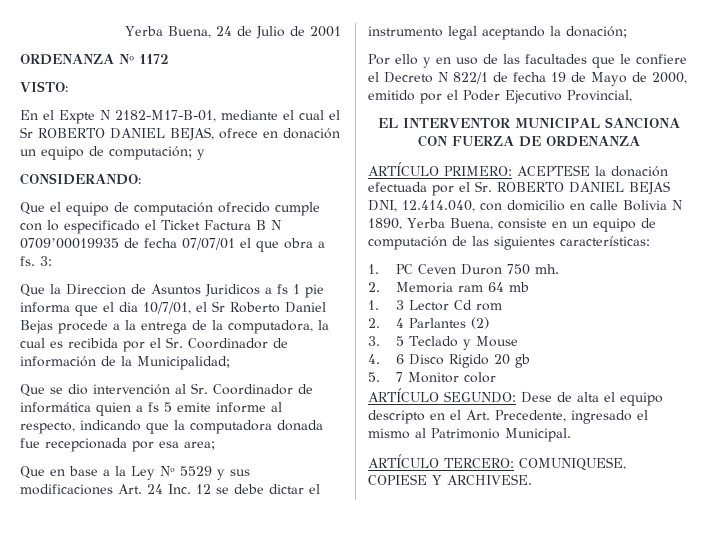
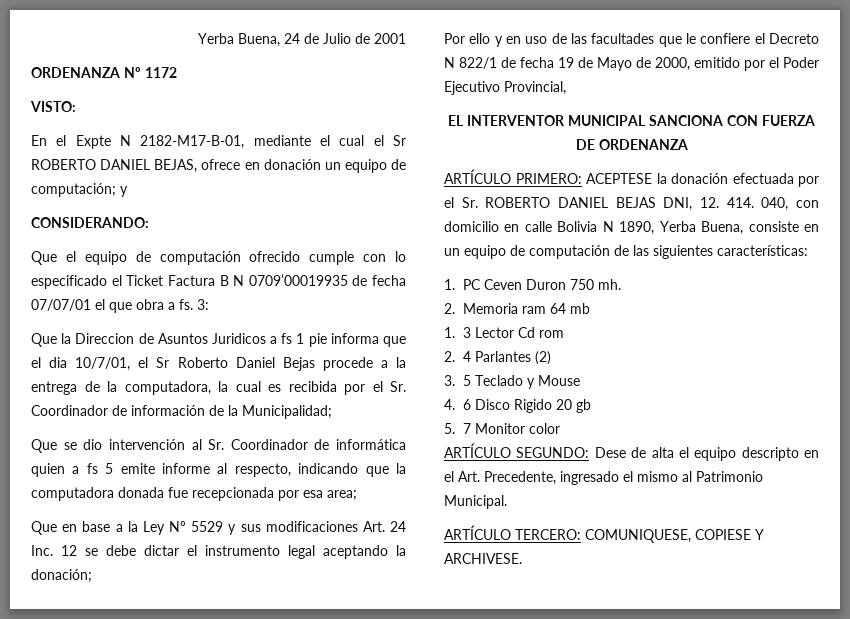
[402,200,475,212] 12.414.040, -> [700,197,789,211] 12. 414. 040,

